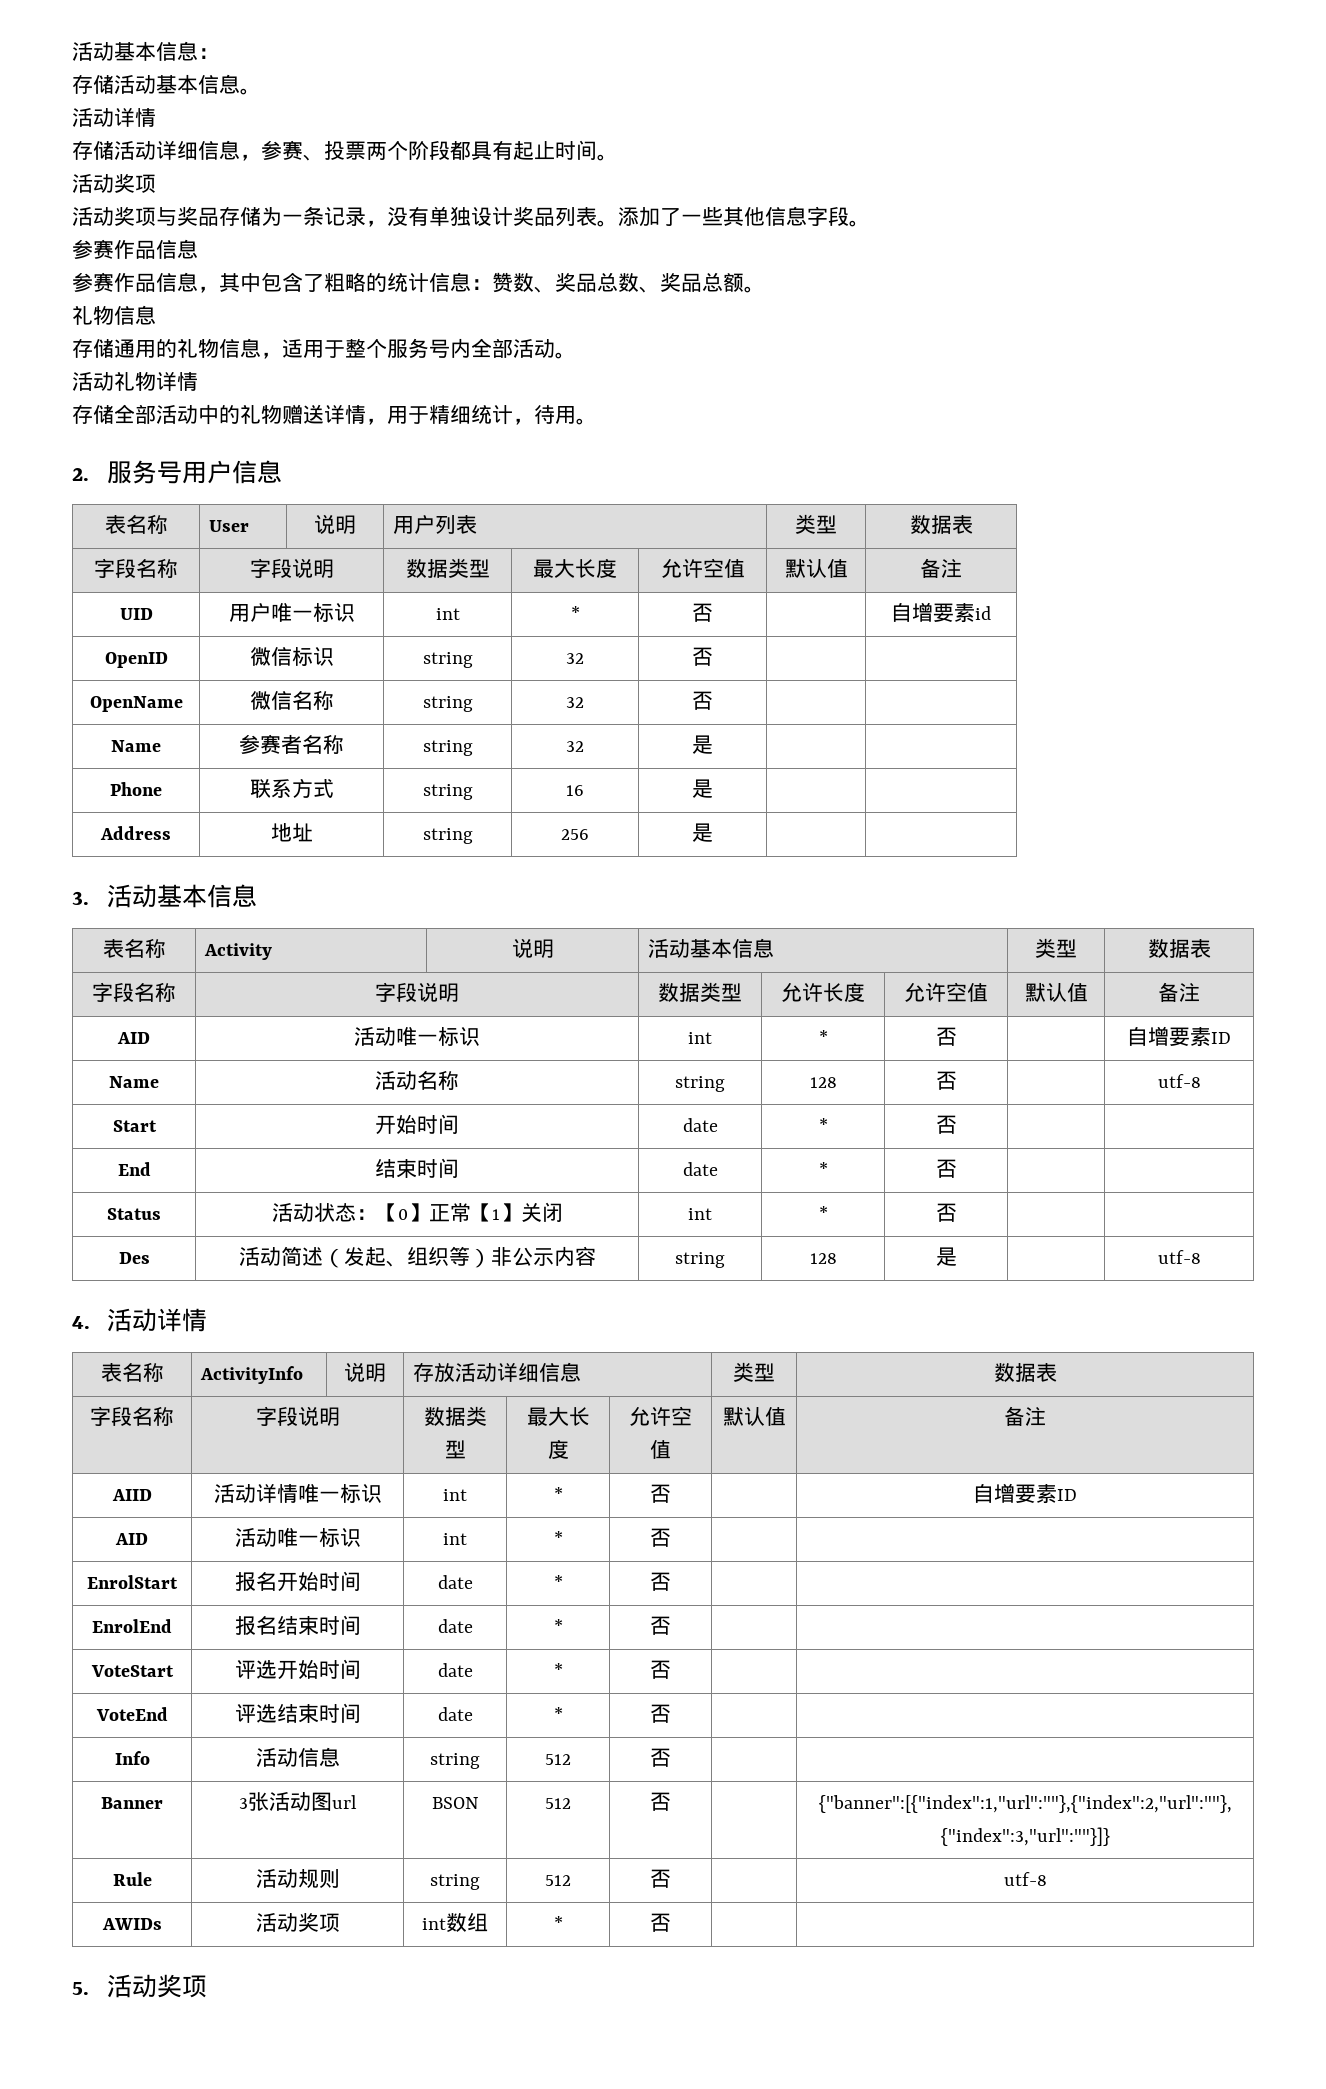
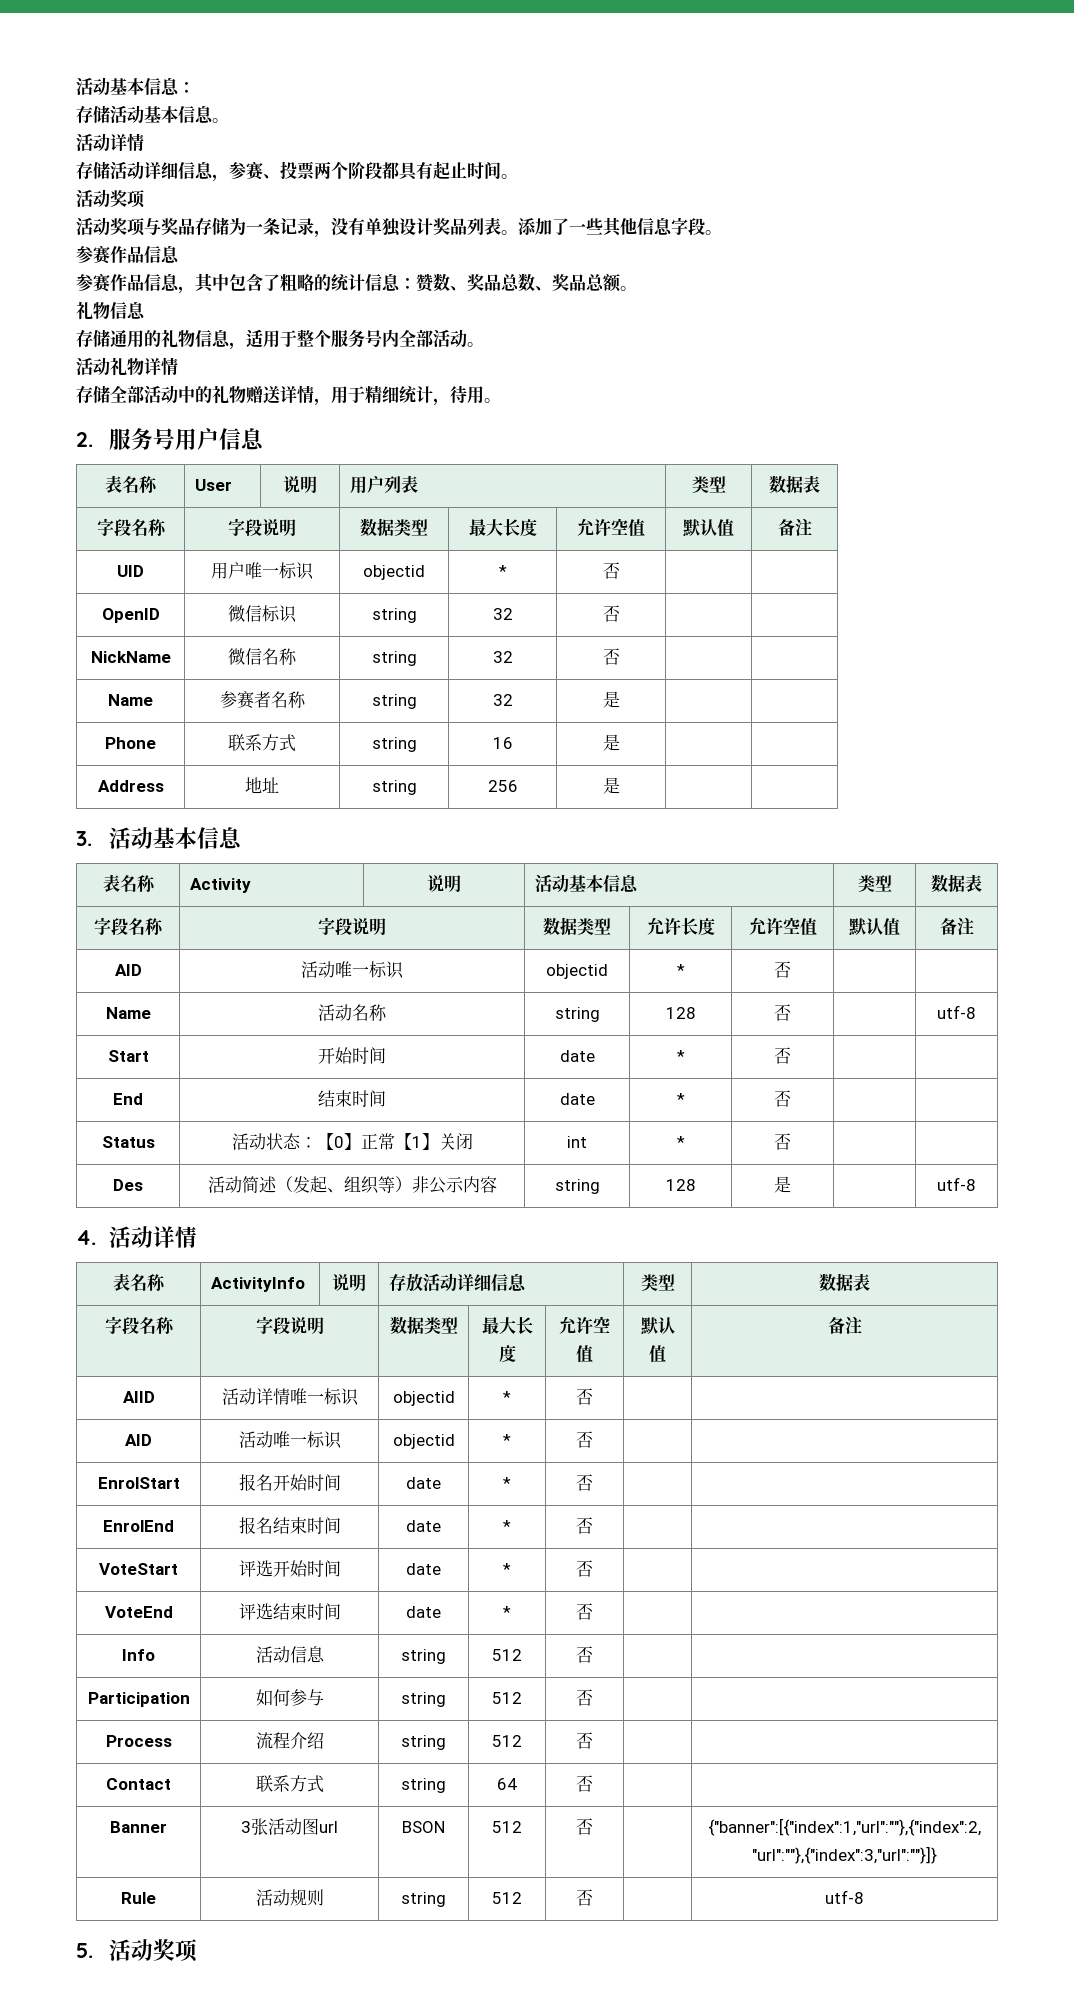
[435,608,460,620] [570,606,580,620] [692,603,713,622] [891,602,991,623] int | * | 否 | | 自增要素id -> [363,565,425,580] [498,565,507,577] [602,562,620,579] objectid | * | 否 | |
[89,696,183,712] OpenName -> [90,651,171,663] NickName
[688,1032,712,1044] [818,1030,828,1044] [935,1027,957,1046] [1127,1026,1231,1047] int | * | 否 | | 自增要素ID -> [546,964,608,979] [676,964,685,976] [774,961,791,978] objectid | * | 否 | |
[443,1489,467,1501] [553,1487,563,1501] [650,1484,671,1503] [973,1483,1077,1504] [115,1533,148,1545] [234,1527,361,1547] [443,1533,467,1545] int | * | 否 | | 自增要素ID // AID | 活动唯一标识 | int -> [392,1391,455,1406] [503,1391,511,1403] [576,1388,593,1405] [125,1434,152,1446] [238,1431,342,1449] [392,1434,455,1449] objectid | * | 否 | | // AID | 活动唯一标识 | objectid
(671, 1757) none -> [87,1692,190,1707] [255,1689,324,1706] [401,1692,446,1707] [492,1692,522,1704] [576,1689,593,1706] [105,1735,172,1747] [255,1732,324,1749] [401,1735,446,1750] [492,1735,522,1747] [576,1732,593,1749] [106,1778,171,1790] [255,1775,324,1793] [401,1778,446,1793] [497,1778,517,1790] [576,1775,593,1792] // Participation | 如何参与 | string | 512 | 否 | | // Process | 流程介绍 | string | 512 | 否 | | // Contact | 联系方式 | string | 64 | 否 | |
[101,1918,162,1930] [255,1913,340,1932] [422,1913,488,1932] [553,1916,563,1930] [650,1913,671,1932] // AWIDs | 活动奖项 | int数组 | * | 否 | | -> (864, 1897) none

